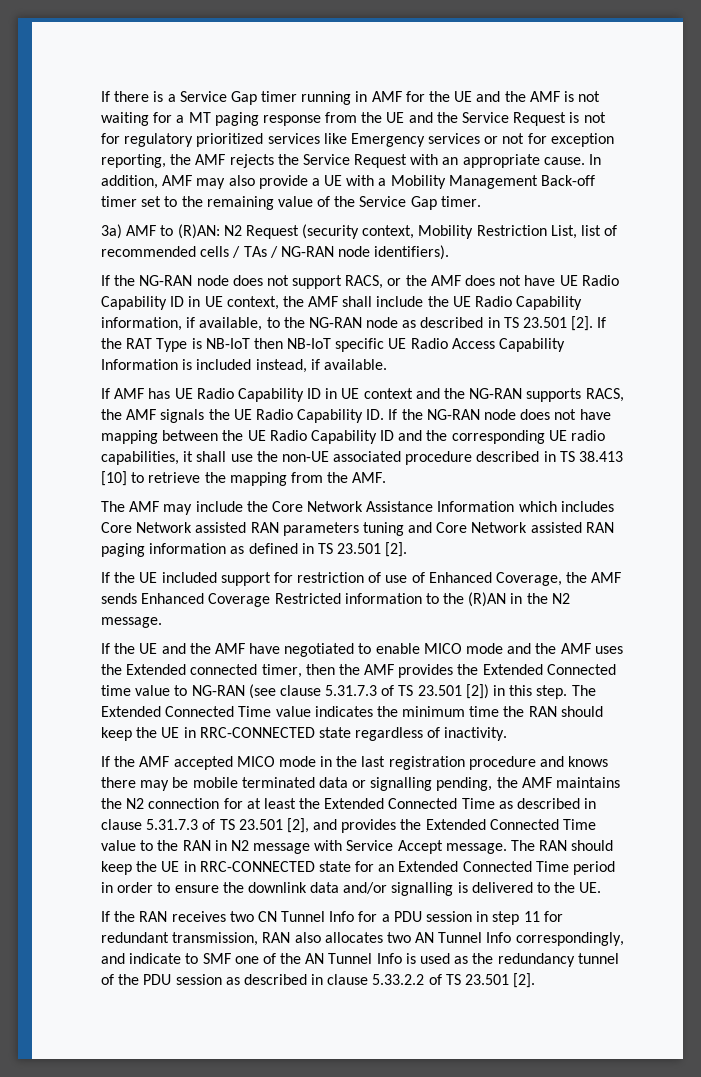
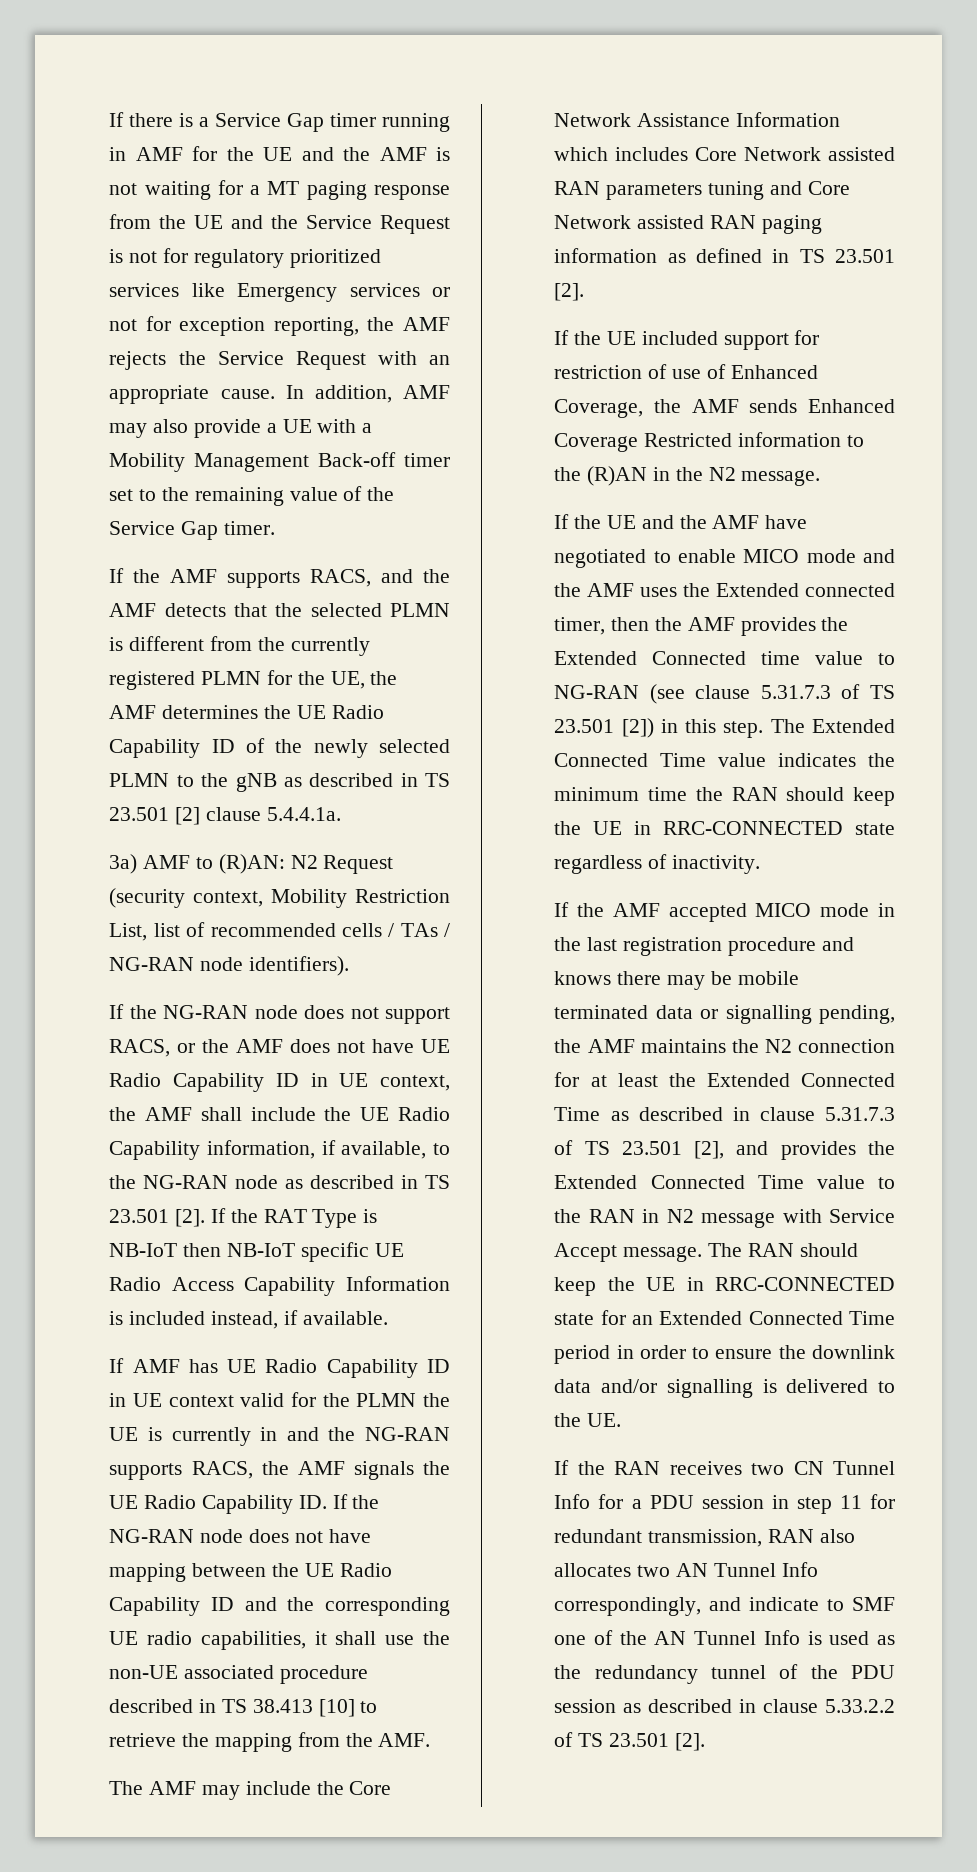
(481, 201) none -> [109,568,450,588] [109,603,450,617] [109,636,370,656] [109,670,398,690] [109,705,384,719] [109,738,450,758] [109,773,450,792] [109,807,341,825] // If the AMF supports RACS, and the AMF detects that the selected PLMN is different from the currently registered PLMN for the UE, the AMF determines the UE Radio Capability ID of the newly selected PLMN to the gNB as described in TS 23.501 [2] clause 5.4.4.1a.
(413, 393) none -> [240,1392,450,1407] [109,1427,278,1446] valid for the PLMN the UE is currently in

